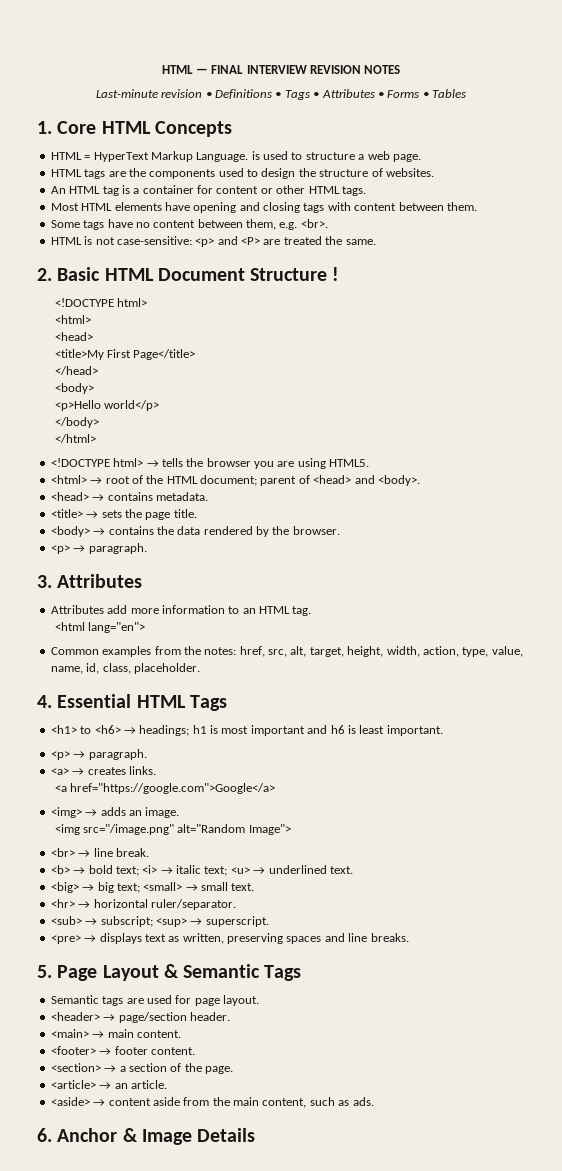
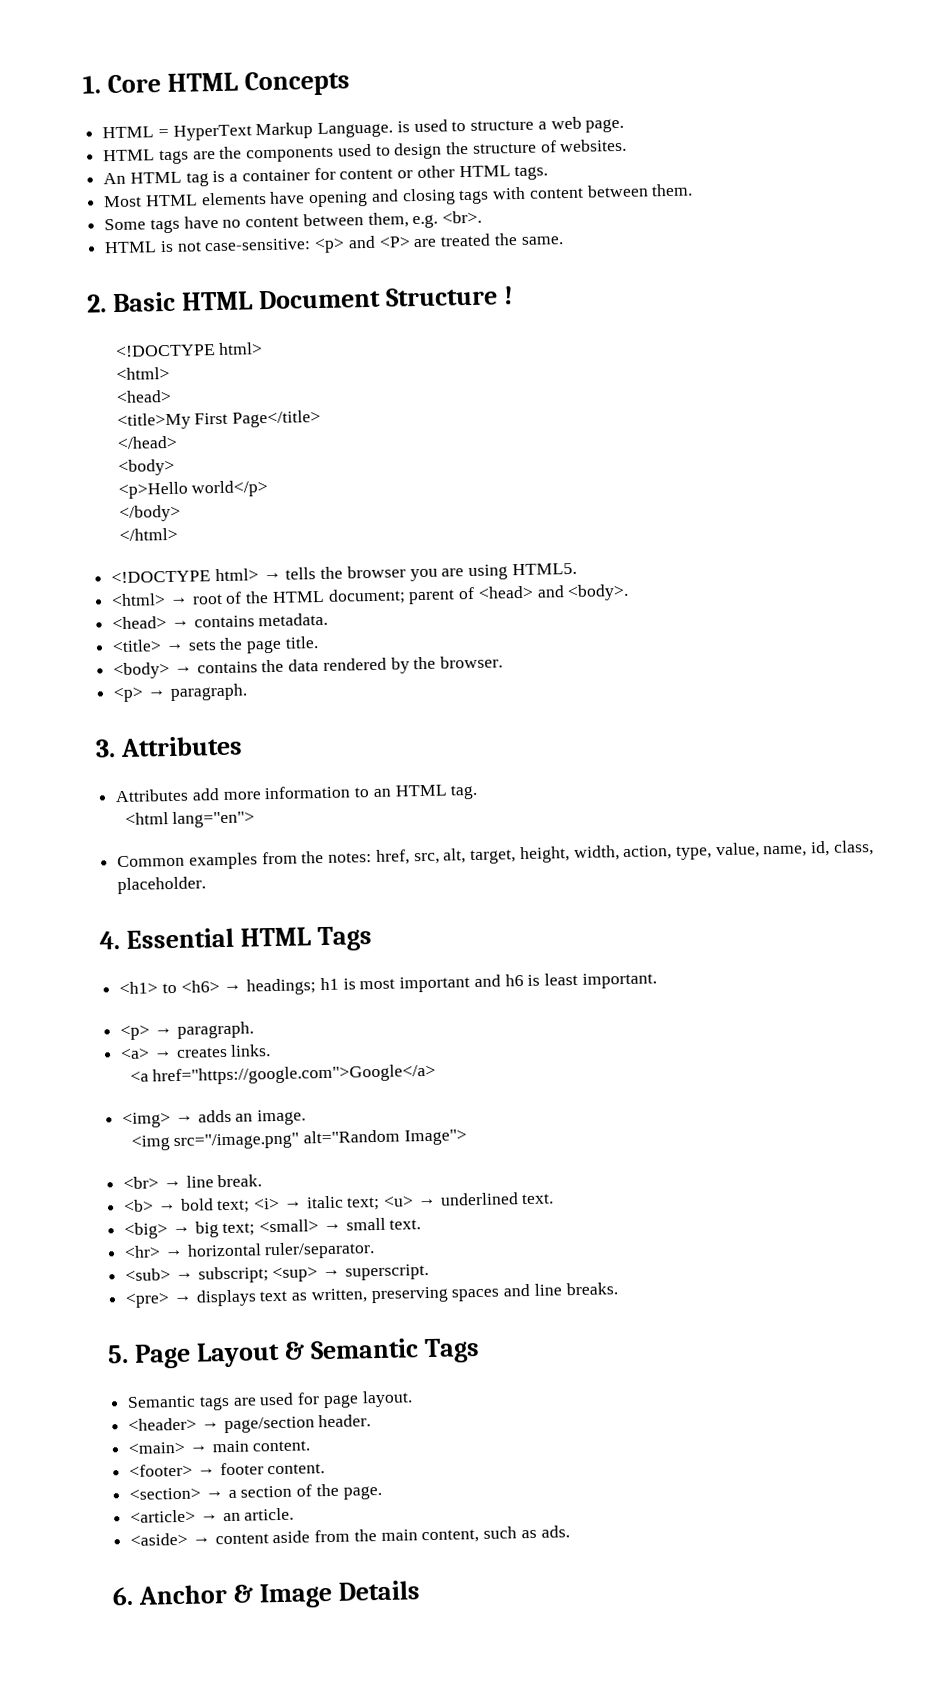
[161,65,401,74] [95,89,467,100] HTML — FINAL INTERVIEW REVISION NOTES // Last-minute revision • Definitions • Tags • Attributes • Forms • Tables // -> (82, 84) none

